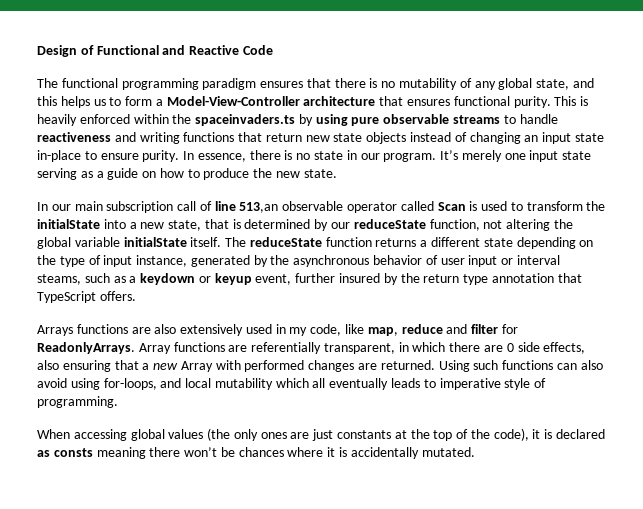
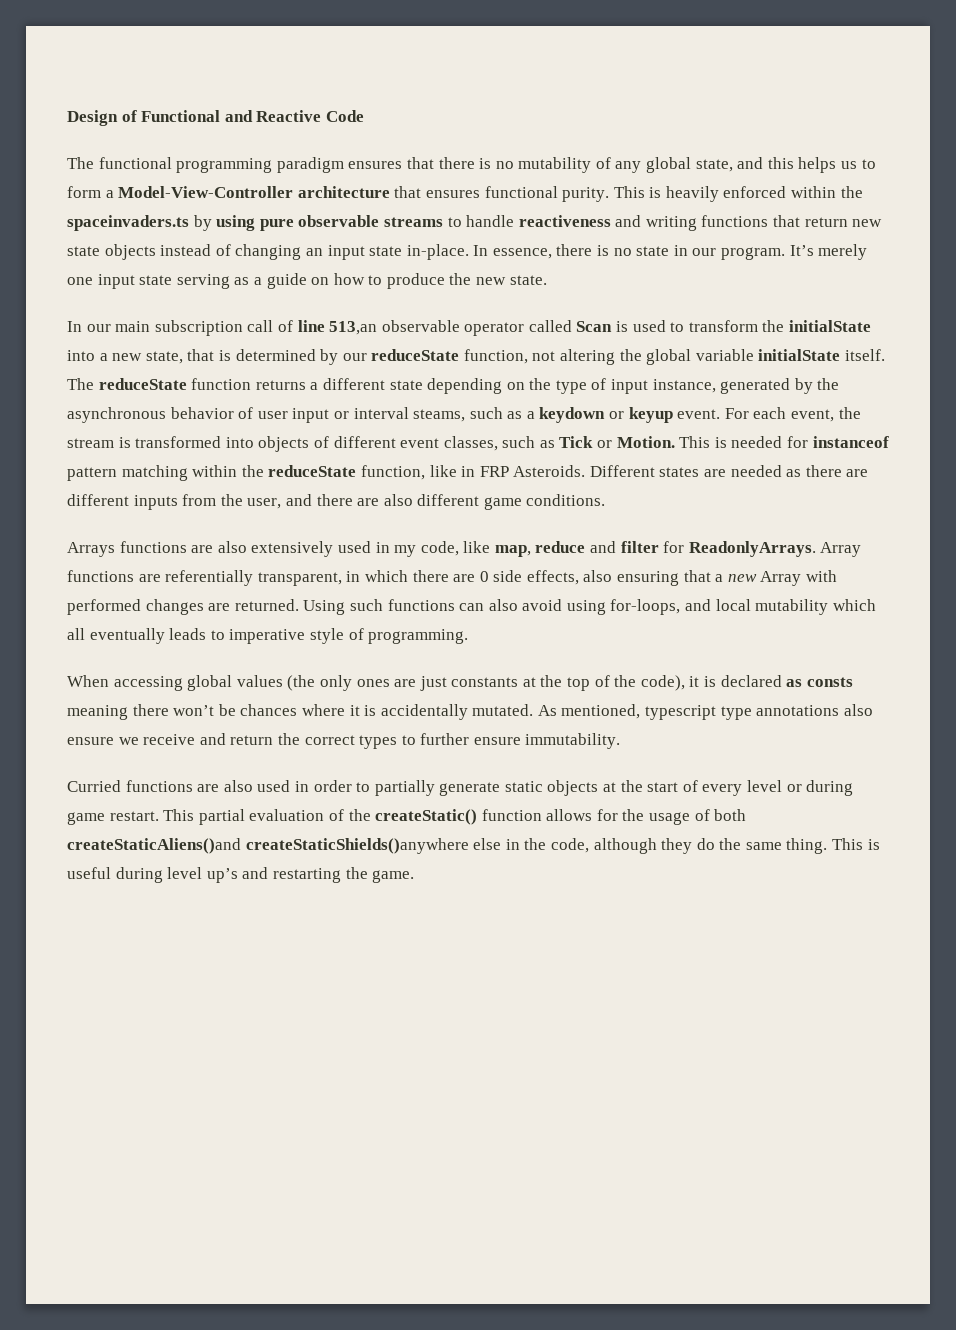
[37,150,180,162] in-place to ensure purity. -> [406,244,469,260] in-place.
[255,273,582,285] [37,291,136,303] event, further insured by the return type annotation that TypeScript offers. -> [677,407,861,422] [67,436,889,452] [67,465,869,481] [67,494,606,510] event. For each event, the stream is transformed into objects of different event classes, such as Tick or Motion. This is needed for instanceof pattern matching within the reduceState function, like in FRP Asteroids. Different states are needed as there are different inputs from the user, and there are also different game conditions.
(475, 452) none -> [537,704,873,720] [67,733,621,749] [67,780,854,796] [67,809,747,825] [67,838,880,854] [67,867,415,883] As mentioned, typescript type annotations also ensure we receive and return the correct types to further ensure immutability. // Curried functions are also used in order to partially generate static objects at the start of every level or during game restart. This partial evaluation of the createStatic() function allows for the usage of both createStaticAliens()and createStaticShields()anywhere else in the code, although they do the same thing. This is useful during level up’s and restarting the game.

